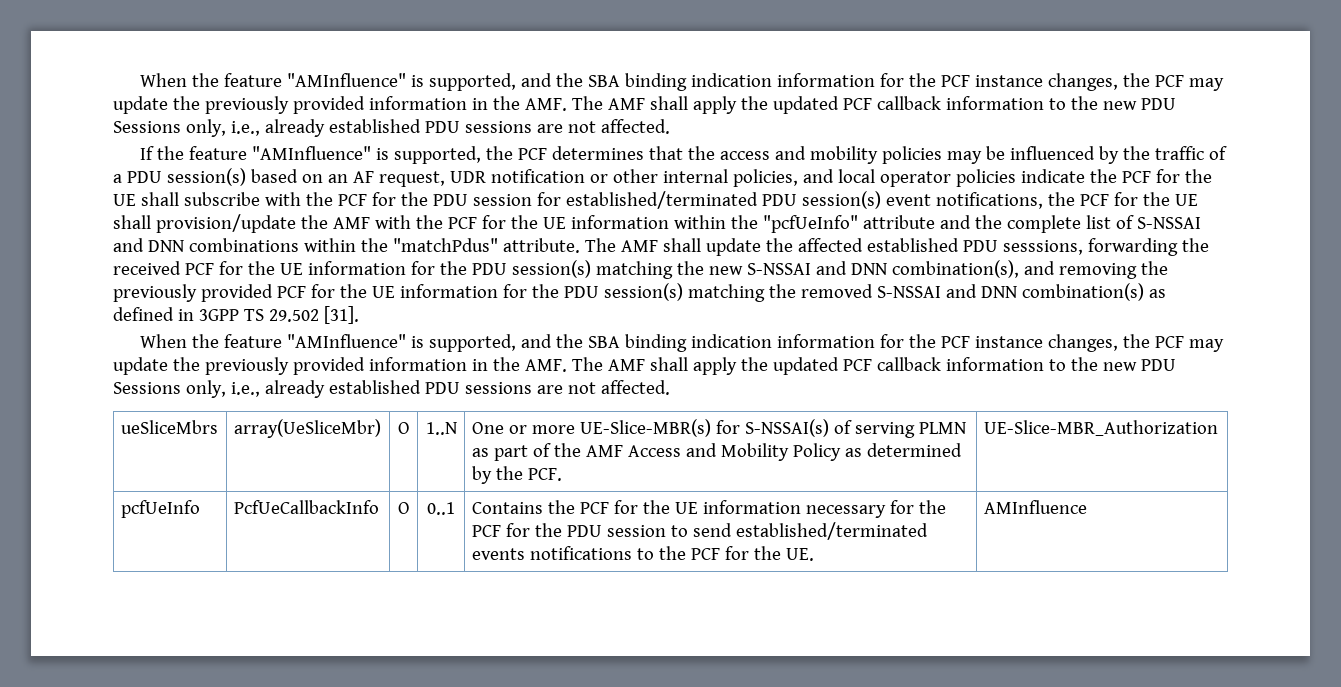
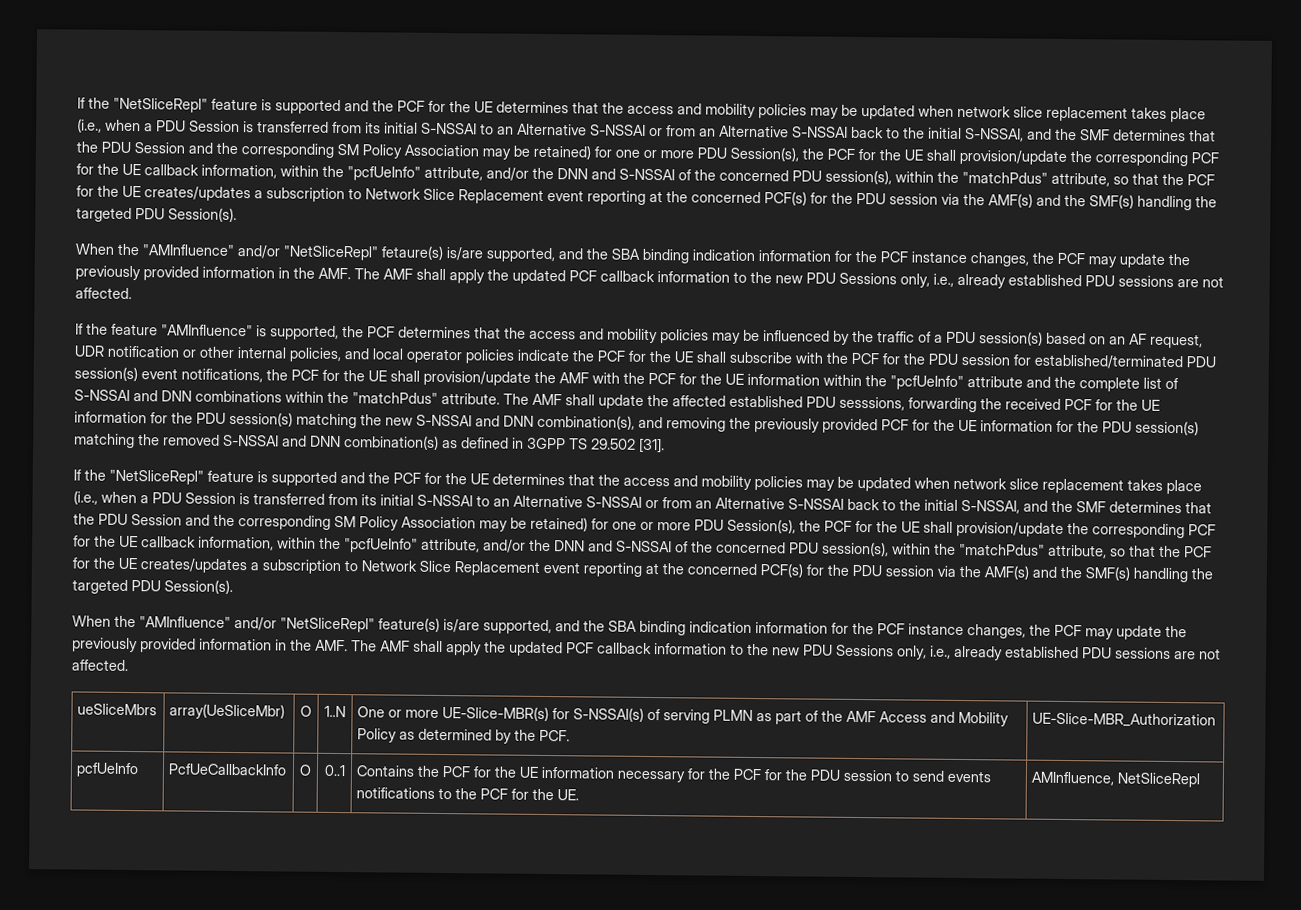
[140,73,425,87] When the feature "AMInfluence" is -> [77,97,1206,123] [77,118,1216,142] [76,141,1219,167] [76,163,1215,187] [76,185,1217,211] [76,207,237,223] [75,243,483,261] If the "NetSliceRepl" feature is supported and the PCF for the UE determines that the access and mobility policies may be updated when network slice replacement takes place (i.e., when a PDU Session is transferred from its initial S-NSSAI to an Alternative S-NSSAI or from an Alternative S-NSSAI back to the initial S-NSSAI, and the SMF determines that the PDU Session and the corresponding SM Policy Association may be retained) for one or more PDU Session(s), the PCF for the UE shall provision/update the corresponding PCF for the UE callback information, within the "pcfUeInfo" attribute, and/or the DNN and S-NSSAI of the concerned PDU session(s), within the "matchPdus" attribute, so that the PCF for the UE creates/updates a subscription to Network Slice Replacement event reporting at the concerned PCF(s) for the PDU session via the AMF(s) and the SMF(s) handling the targeted PDU Session(s). // When the "AMInfluence" and/or "NetSliceRepl" fetaure(s) is/are
[140,334,425,348] When the feature "AMInfluence" is -> [73,469,1202,495] [73,490,1212,514] [73,513,1216,539] [73,535,1212,559] [72,557,1213,583] [72,579,233,594] [72,615,480,633] If the "NetSliceRepl" feature is supported and the PCF for the UE determines that the access and mobility policies may be updated when network slice replacement takes place (i.e., when a PDU Session is transferred from its initial S-NSSAI to an Alternative S-NSSAI or from an Alternative S-NSSAI back to the initial S-NSSAI, and the SMF determines that the PDU Session and the corresponding SM Policy Association may be retained) for one or more PDU Session(s), the PCF for the UE shall provision/update the corresponding PCF for the UE callback information, within the "pcfUeInfo" attribute, and/or the DNN and S-NSSAI of the concerned PDU session(s), within the "matchPdus" attribute, so that the PCF for the UE creates/updates a subscription to Network Slice Replacement event reporting at the concerned PCF(s) for the PDU session via the AMF(s) and the SMF(s) handling the targeted PDU Session(s). // When the "AMInfluence" and/or "NetSliceRepl" feature(s) is/are
[735,522,928,540] established/terminated -> (945, 776) none
[983,500,1087,514] AMInfluence -> [1031,771,1201,788] AMInfluence, NetSliceRepl

